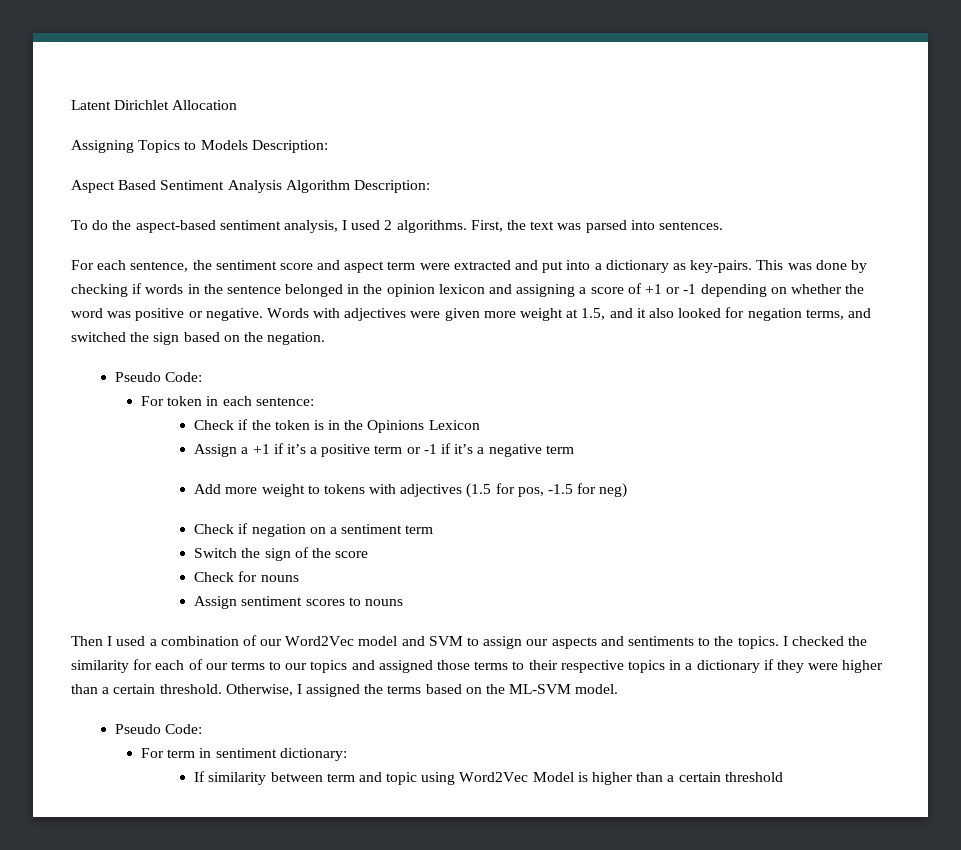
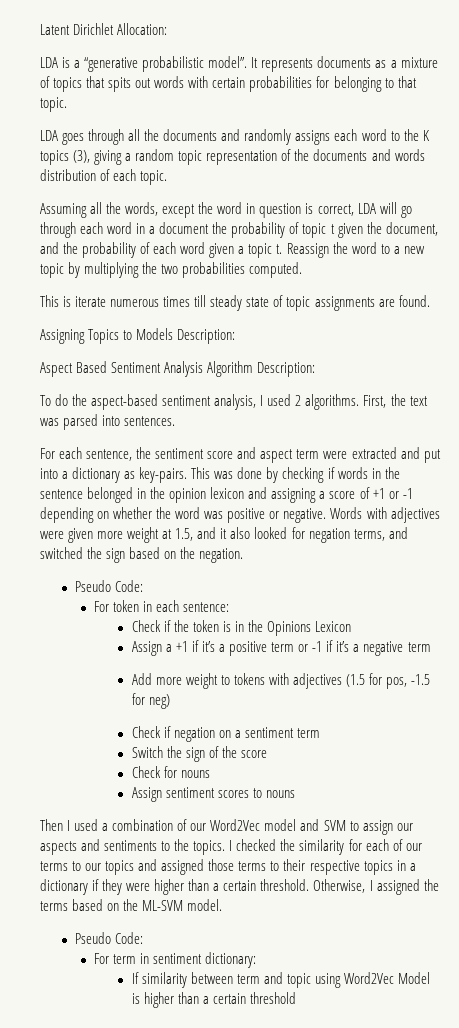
[172,100,238,110] Allocation -> [117,23,168,35] [40,56,438,72] [40,76,417,92] [40,97,67,112] [40,129,430,145] [40,149,425,165] [40,169,168,185] [40,202,412,218] [40,222,438,238] [40,242,425,258] [40,262,303,278] [40,295,430,311] Allocation: // LDA is a “generative probabilistic model”. It represents documents as a mixture of topics that spits out words with certain probabilities for belonging to that topic. // LDA goes through all the documents and randomly assigns each word to the K topics (3), giving a random topic representation of the documents and words distribution of each topic. // Assuming all the words, except the word in question is correct, LDA will go through each word in a document the probability of topic t given the document, and the probability of each word given a topic t. Reassign the word to a new topic by multiplying the two probabilities computed. // This is iterate numerous times till steady state of topic assignments are found.

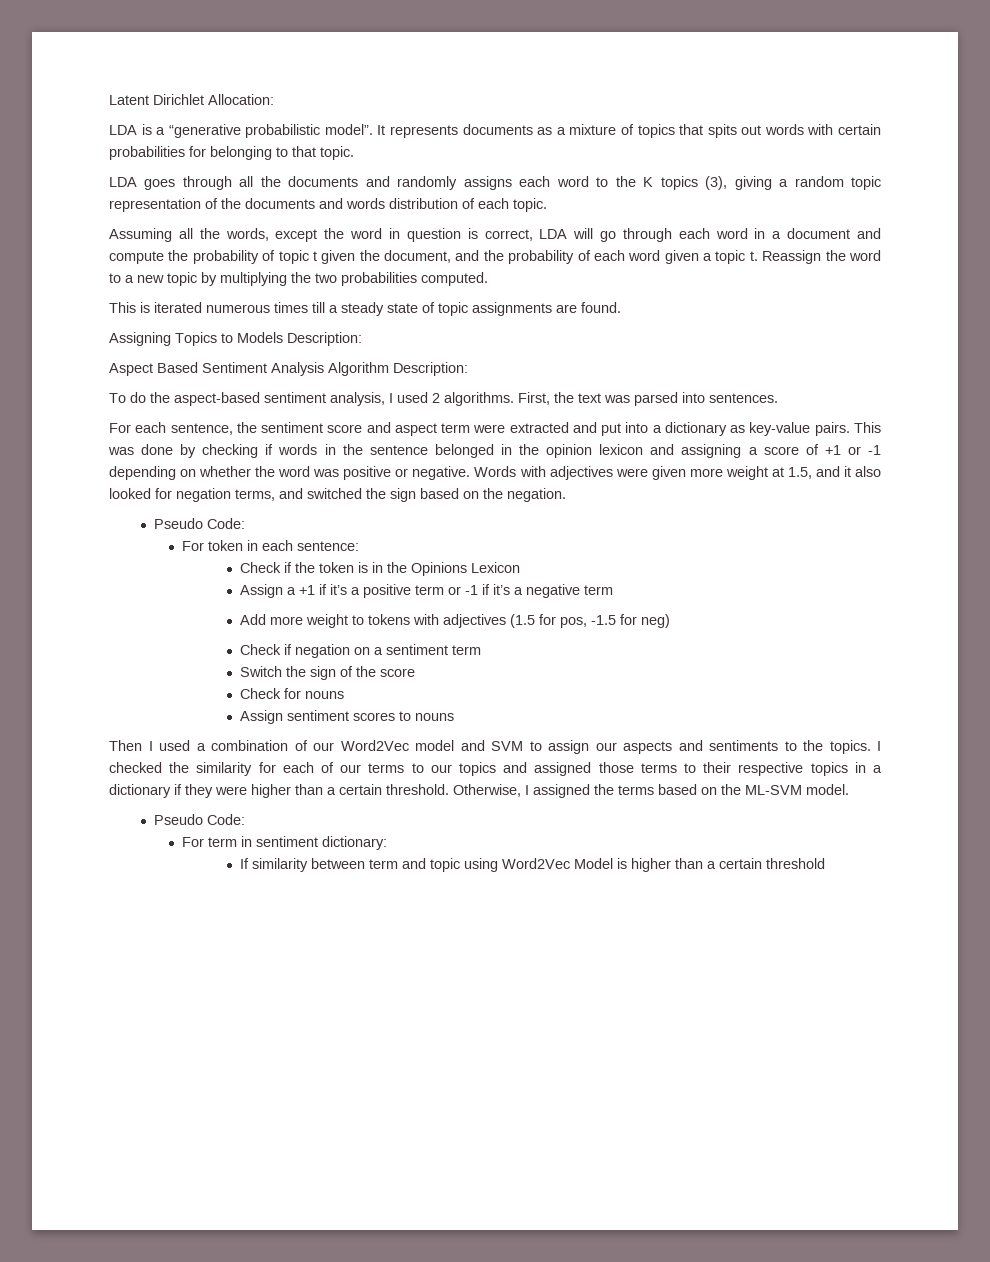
(210, 228) none -> [857,228,882,239] [109,251,164,264] and compute
[75,296,107,307] iterate -> [154,302,202,313] iterated
(207, 301) none -> [329,305,338,313] a
[139,467,188,483] key-pairs. -> [749,422,850,436] key-value pairs.

